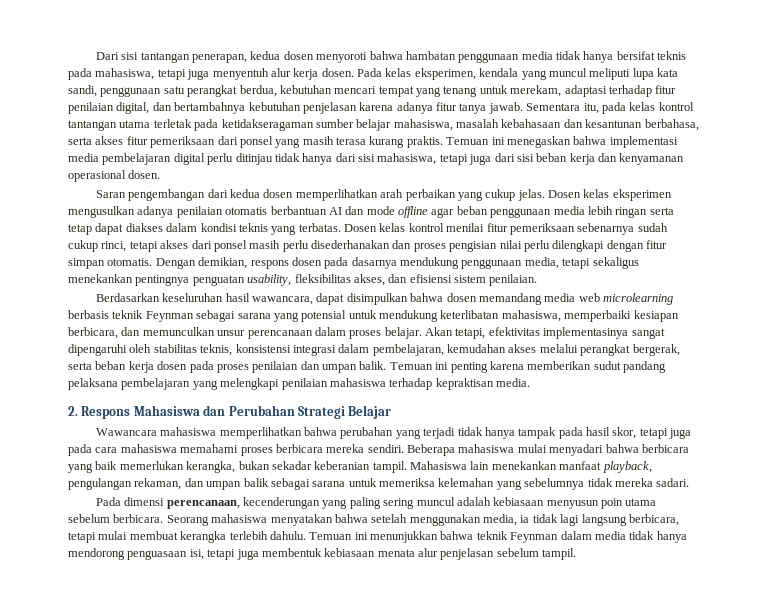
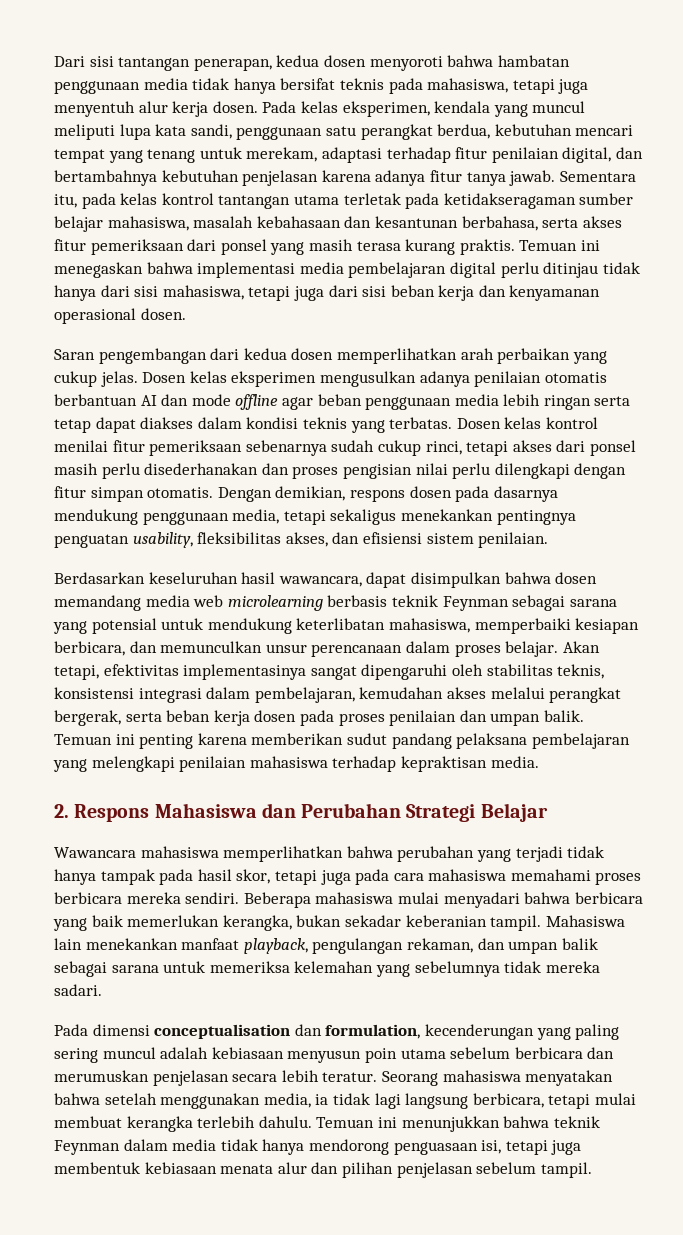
[166,500,240,509] perencanaan, -> [154,1024,421,1039] conceptualisation dan formulation,
[113,514,164,523] berbicara. -> [514,1047,615,1059] [54,1070,378,1086] berbicara dan merumuskan penjelasan secara lebih teratur.
(438, 552) none -> [311,1162,393,1178] dan pilihan

